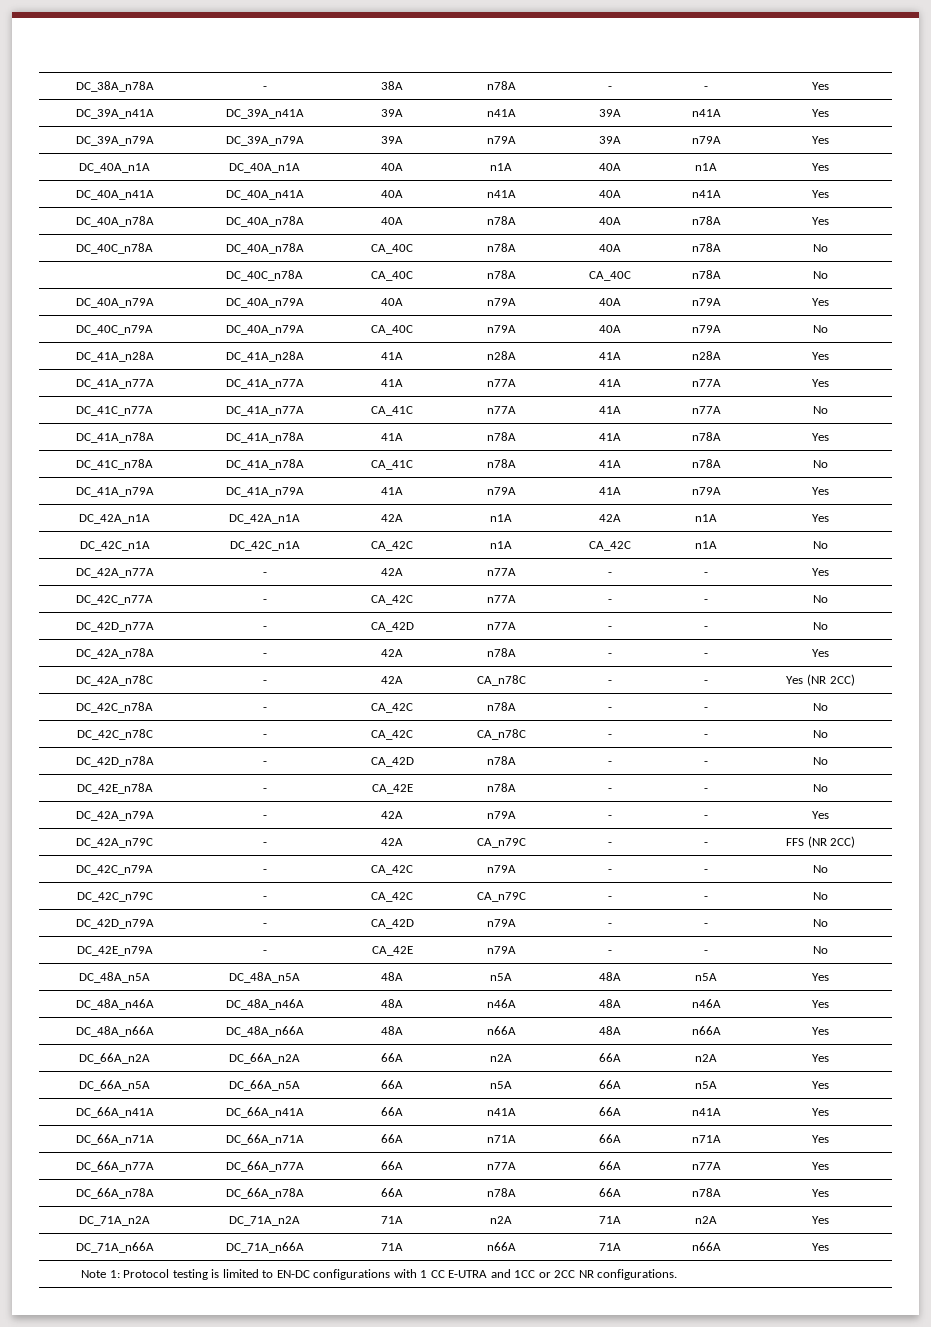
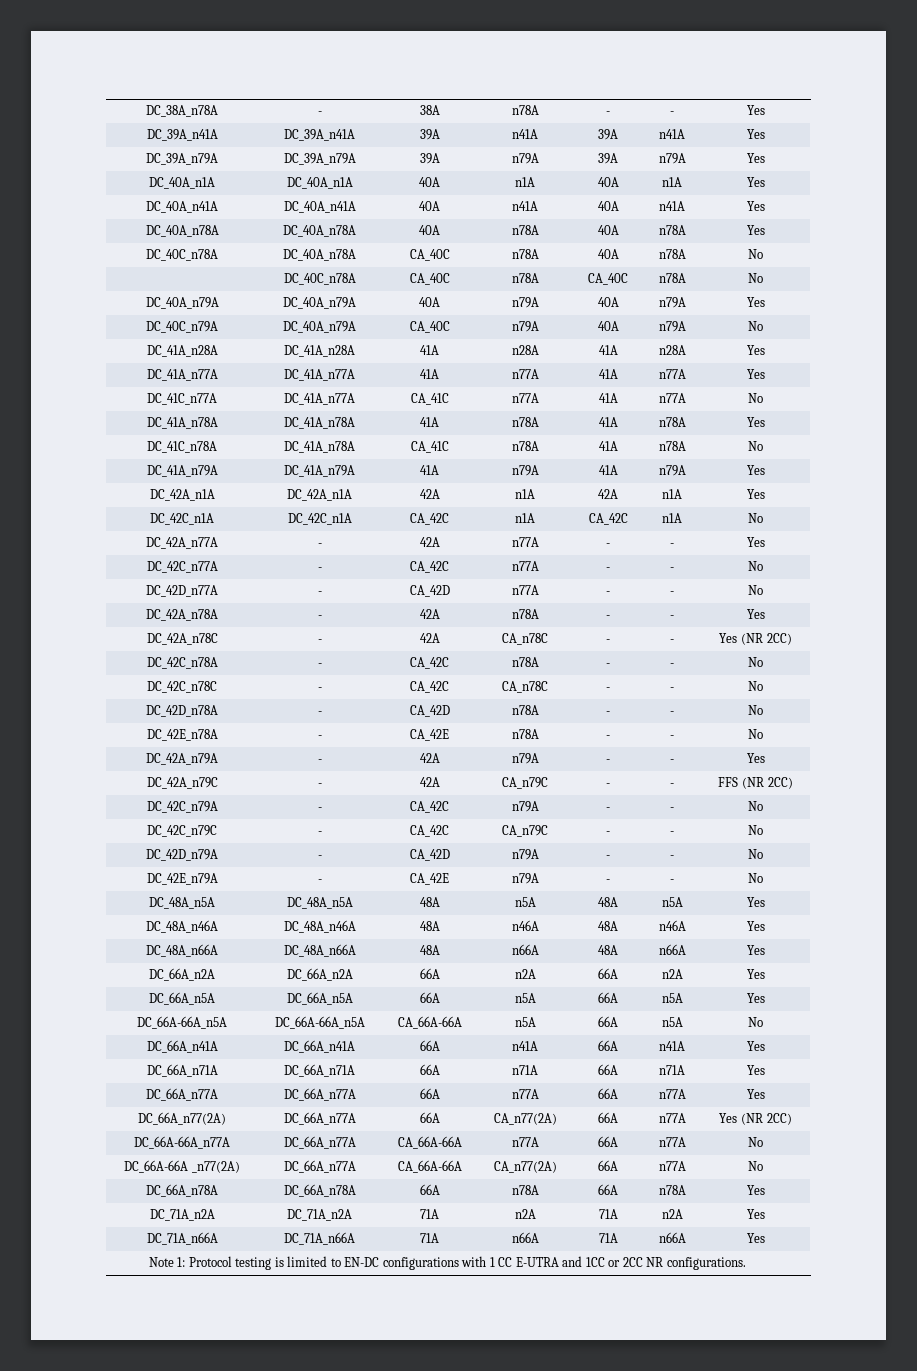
(829, 1085) none -> [137,1016,227,1029] [274,1016,365,1029] [397,1016,462,1029] [514,1017,536,1027] [598,1016,618,1027] [661,1017,683,1027] [748,1017,763,1027] // DC_66A-66A_n5A | DC_66A-66A_n5A | CA_66A-66A | n5A | 66A | n5A | No
(829, 1166) none -> [138,1112,226,1125] [283,1112,356,1125] [419,1112,440,1123] [493,1113,557,1125] [598,1112,618,1123] [658,1113,686,1123] [719,1113,792,1125] [134,1136,230,1149] [283,1136,356,1149] [397,1136,462,1149] [511,1137,539,1147] [598,1136,618,1147] [658,1137,686,1147] [748,1137,763,1147] [124,1160,240,1173] [283,1160,356,1173] [397,1160,462,1173] [493,1161,557,1173] [598,1160,618,1171] [658,1161,686,1171] [748,1161,763,1171] // DC_66A_n77(2A) | DC_66A_n77A | 66A | CA_n77(2A) | 66A | n77A | Yes (NR 2CC) // DC_66A-66A_n77A | DC_66A_n77A | CA_66A-66A | n77A | 66A | n77A | No // DC_66A-66A _n77(2A) | DC_66A_n77A | CA_66A-66A | CA_n77(2A) | 66A | n77A | No

